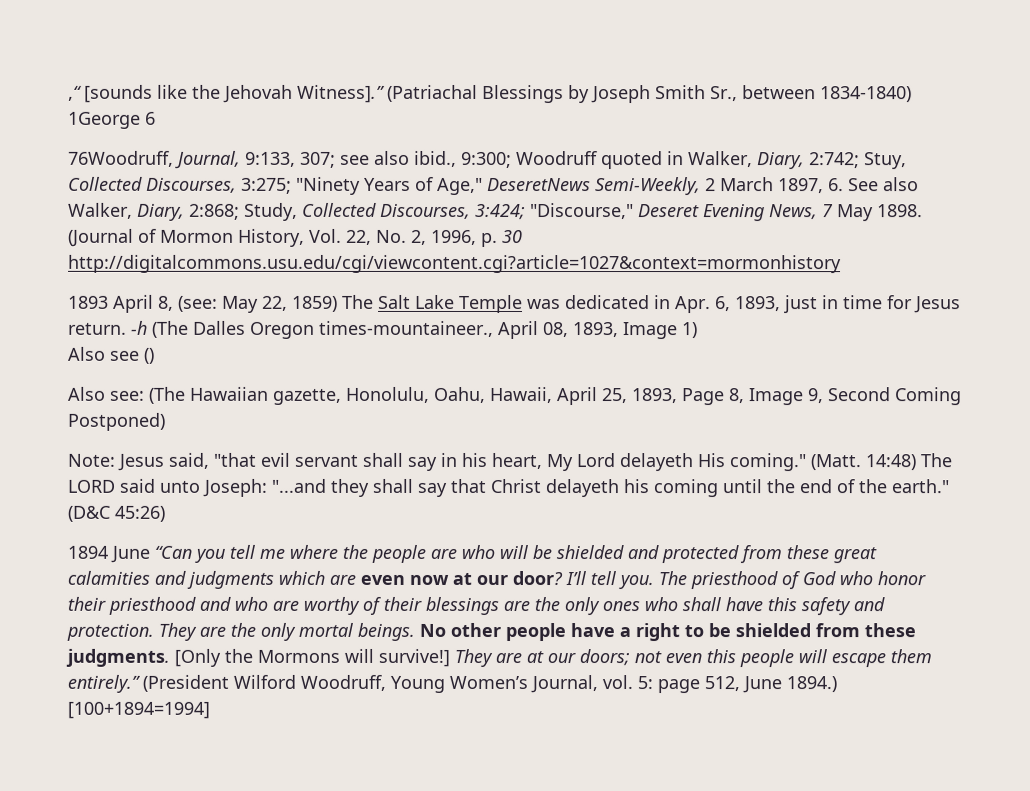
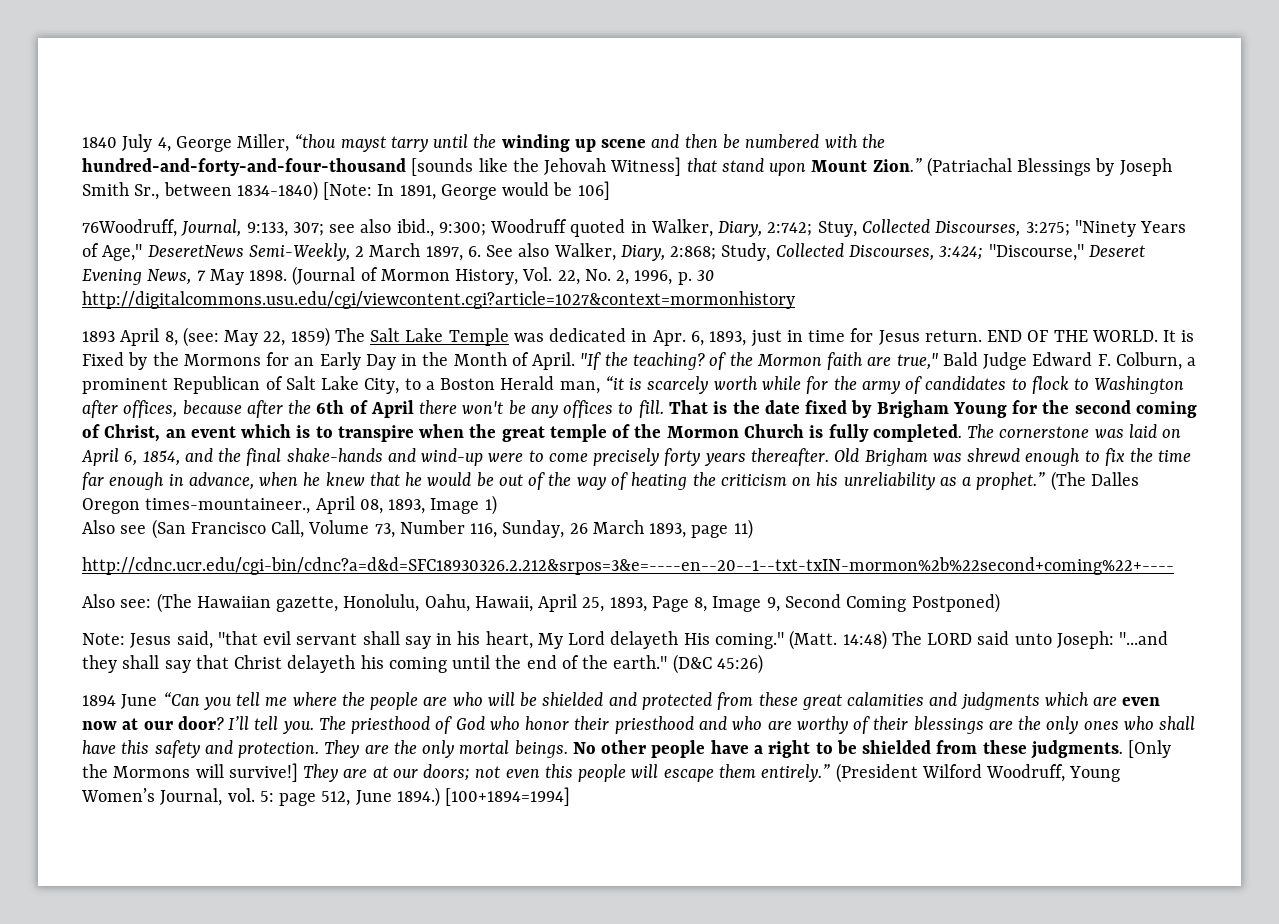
[68,84,385,103] ,“ [sounds like the Jehovah Witness].” -> [82,134,885,152] [82,157,922,176] 1840 July 4, George Miller, “thou mayst tarry until the winding up scene and then be numbered with the hundred-and-forty-and-four-thousand [sounds like the Jehovah Witness] that stand upon Mount Zion.”
[68,111,156,129] 1George 6 -> [323,181,610,200] [Note: In 1891, George would be 106]
[131,320,148,335] -h -> [987,330,1195,342] [82,352,1197,370] [82,376,1185,394] [82,400,1197,418] [82,424,1182,442] [81,448,1192,466] [82,472,1046,490] END OF THE WORLD. It is Fixed by the Mormons for an Early Day in the Month of April. "If the teaching? of the Mormon faith are true," Bald Judge Edward F. Colburn, a prominent Republican of Salt Lake City, to a Boston Herald man, “it is scarcely worth while for the army of candidates to flock to Washington after offices, because after the 6th of April there won't be any offices to fill. That is the date fixed by Brigham Young for the second coming of Christ, an event which is to transpire when the great temple of the Mormon Church is fully completed. The cornerstone was laid on April 6, 1854, and the final shake-hands and wind-up were to come precisely forty years thereafter. Old Brigham was shrewd enough to fix the time far enough in advance, when he knew that he would be out of the way of heating the criticism on his unreliability as a prophet.”
[144,347,155,364] () -> [151,519,753,539] [82,557,1174,575] (San Francisco Call, Volume 73, Number 116, Sunday, 26 March 1893, page 11) // http://cdnc.ucr.edu/cgi-bin/cdnc?a=d&d=SFC18930326.2.212&srpos=3&e=----en--20--1--txt-txIN-mormon%2b%22second+coming%22+----

